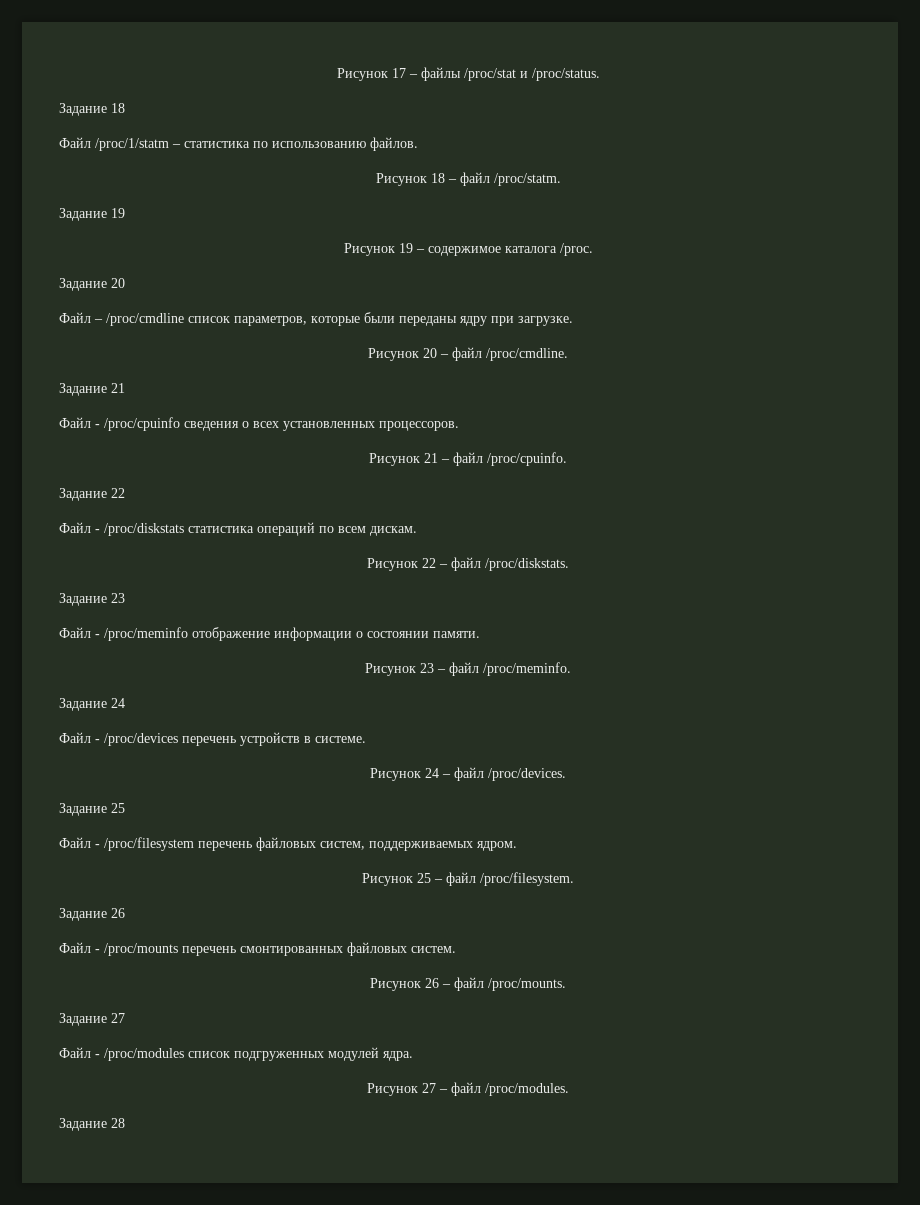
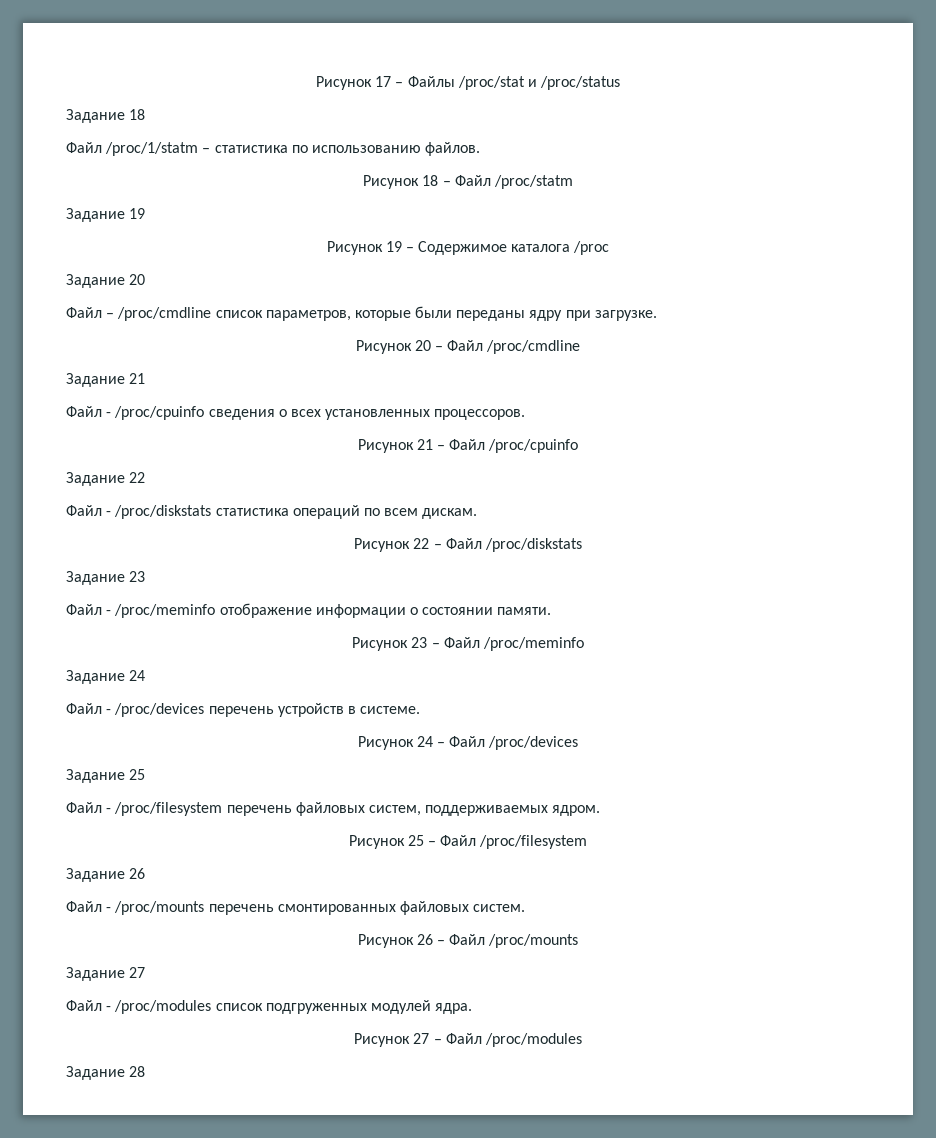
[420,67,461,81] файлы -> [407,76,455,87] Файлы
[531,68,600,81] /proc/status. -> [540,76,621,90] /proc/status
[459,172,561,186] файл /proc/statm. -> [454,175,573,189] Файл /proc/statm
[427,243,593,256] содержимое каталога /proc. -> [418,241,610,255] Содержимое каталога /proc
[452,347,568,361] файл /proc/cmdline. -> [447,340,581,354] Файл /proc/cmdline
[453,452,567,466] файл /proc/cpuinfo. -> [449,439,579,453] Файл /proc/cpuinfo
[451,557,569,571] файл /proc/diskstats. -> [445,538,582,552] Файл /proc/diskstats
[449,662,571,676] файл /proc/meminfo. -> [443,637,584,651] Файл /proc/meminfo
[454,767,566,781] файл /proc/devices. -> [449,736,579,750] Файл /proc/devices
[446,872,574,886] файл /proc/filesystem. -> [440,835,588,849] Файл /proc/filesystem
[454,977,566,991] файл /proc/mounts. -> [449,934,579,948] Файл /proc/mounts
[451,1082,569,1096] файл /proc/modules. -> [445,1033,582,1047] Файл /proc/modules

